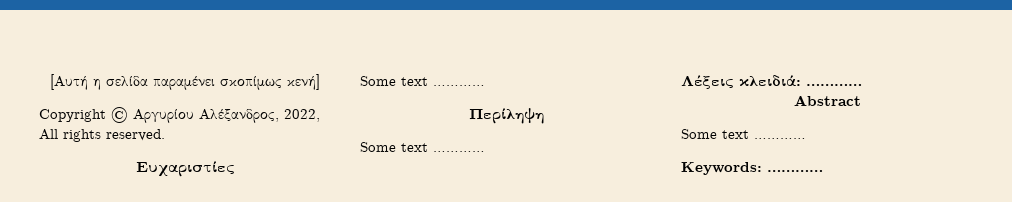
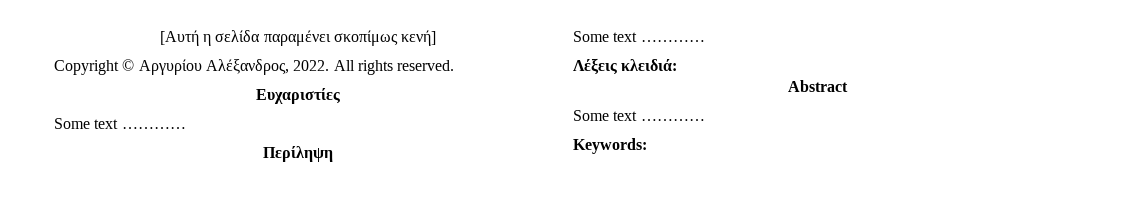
[284,109,320,122] 2022, -> [293,60,330,71] 2022.
[806,84,862,86] ………… -> (678, 65) none
[767,170,823,172] ………… -> (647, 146) none

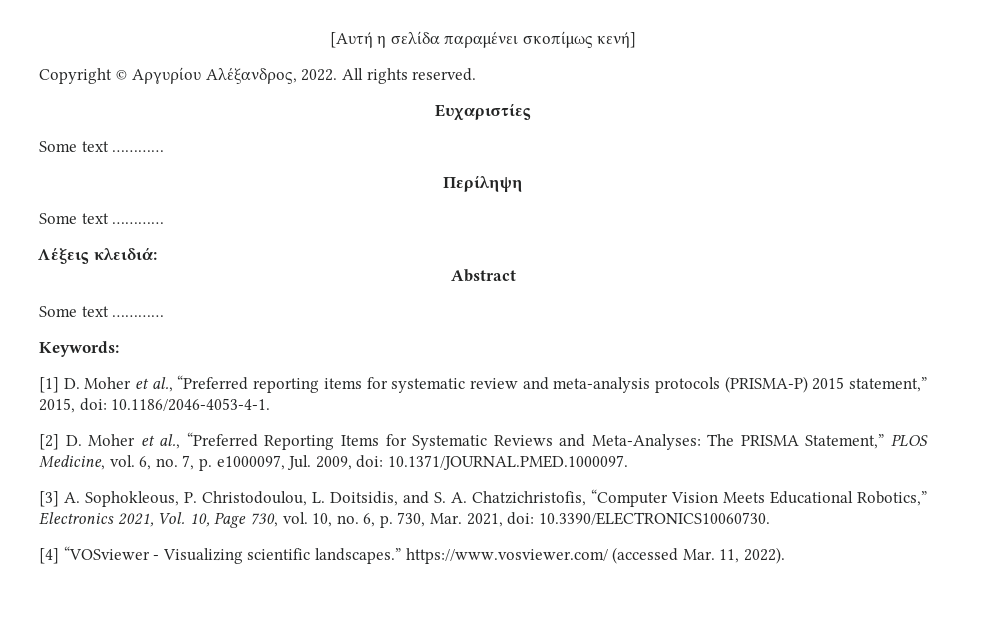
(647, 146) none -> [39,375,927,393] [39,398,271,413] [39,432,928,450] [39,455,628,471] [39,489,927,507] [39,512,770,528] [39,546,785,564] // [1] D. Moher et al., “Preferred reporting items for systematic review and meta-analysis protocols (PRISMA-P) 2015 statement,” 2015, doi: 10.1186/2046-4053-4-1. // [2] D. Moher et al., “Preferred Reporting Items for Systematic Reviews and Meta-Analyses: The PRISMA Statement,” PLOS Medicine, vol. 6, no. 7, p. e1000097, Jul. 2009, doi: 10.1371/JOURNAL.PMED.1000097. // [3] A. Sophokleous, P. Christodoulou, L. Doitsidis, and S. A. Chatzichristofis, “Computer Vision Meets Educational Robotics,” Electronics 2021, Vol. 10, Page 730, vol. 10, no. 6, p. 730, Mar. 2021, doi: 10.3390/ELECTRONICS10060730. // [4] “VOSviewer - Visualizing scientific landscapes.” https://www.vosviewer.com/ (accessed Mar. 11, 2022).

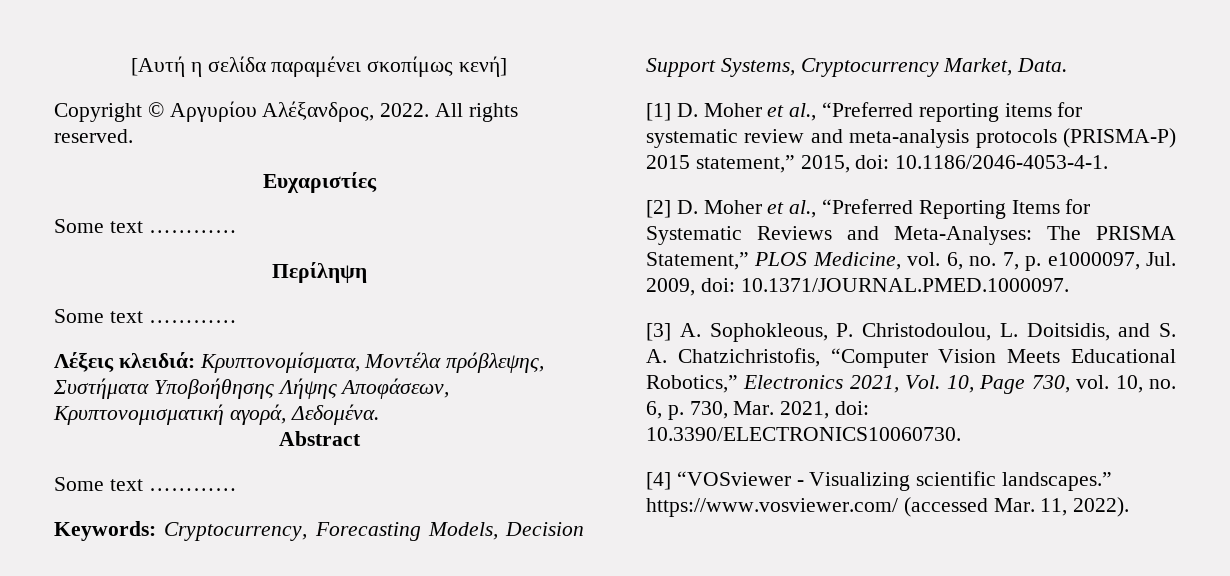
(157, 254) none -> [199,352,545,373] [53,378,450,399] [53,404,379,425] Κρυπτονομίσματα, Μοντέλα πρόβλεψης, Συστήματα Υποβοήθησης Λήψης Αποφάσεων, Κρυπτονομισματική αγορά, Δεδομένα.
(119, 349) none -> [164,522,584,541] [646,58,1068,77] Cryptocurrency, Forecasting Models, Decision Support Systems, Cryptocurrency Market, Data.

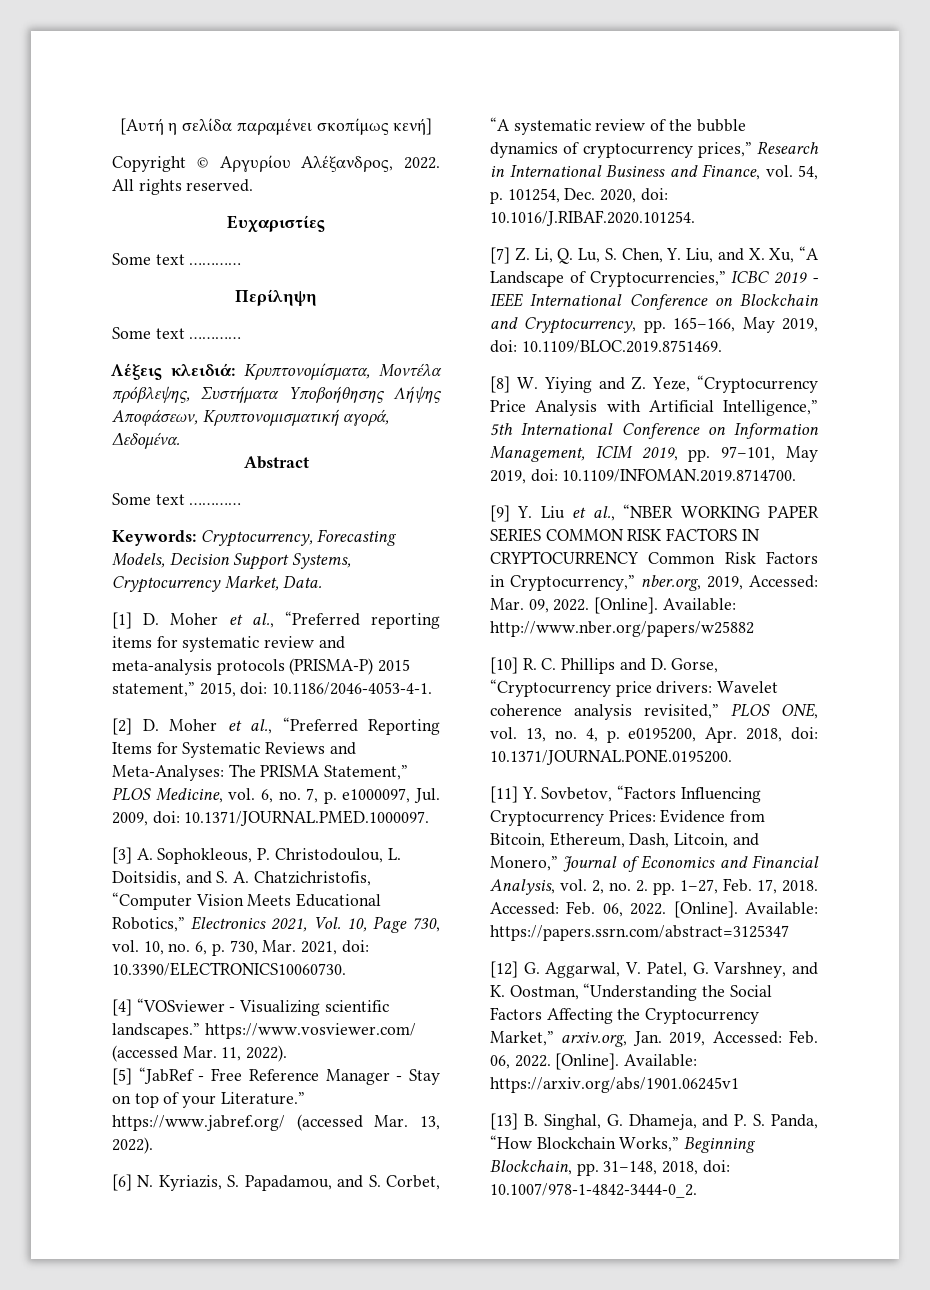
(1130, 507) none -> [112,1067,441,1085] [112,1092,305,1108] [112,1114,440,1131] [112,1137,153,1154] [112,1174,441,1191] [490,117,746,135] [490,141,819,158] [490,164,818,180] [490,188,668,204] [490,210,695,226] [490,246,819,264] [490,271,819,287] [490,293,819,310] [490,317,818,334] [490,340,722,353] [490,375,818,393] [490,400,818,416] [490,423,819,439] [490,446,818,462] [490,468,797,484] [490,504,819,522] [490,528,760,542] [490,551,818,565] [490,575,818,591] [490,597,736,614] [490,621,754,637] [490,657,719,674] [490,679,779,697] [490,703,818,720] [490,727,818,743] [490,749,732,765] [490,785,761,803] [490,809,766,826] [490,832,759,848] [490,855,819,872] [490,878,818,895] [490,901,818,918] [490,925,789,941] [490,961,818,978] [490,983,772,1001] [490,1007,760,1024] [490,1030,818,1047] [490,1053,698,1070] [490,1077,739,1093] [490,1113,818,1130] [490,1135,757,1153] [490,1160,730,1176] [490,1183,697,1198] // [5] “JabRef - Free Reference Manager - Stay on top of your Literature.” https://www.jabref.org/ (accessed Mar. 13, 2022). // [6] N. Kyriazis, S. Papadamou, and S. Corbet, “A systematic review of the bubble dynamics of cryptocurrency prices,” Research in International Business and Finance, vol. 54, p. 101254, Dec. 2020, doi: 10.1016/J.RIBAF.2020.101254. // [7] Z. Li, Q. Lu, S. Chen, Y. Liu, and X. Xu, “A Landscape of Cryptocurrencies,” ICBC 2019 - IEEE International Conference on Blockchain and Cryptocurrency, pp. 165–166, May 2019, doi: 10.1109/BLOC.2019.8751469. // [8] W. Yiying and Z. Yeze, “Cryptocurrency Price Analysis with Artificial Intelligence,” 5th International Conference on Information Management, ICIM 2019, pp. 97–101, May 2019, doi: 10.1109/INFOMAN.2019.8714700. // [9] Y. Liu et al., “NBER WORKING PAPER SERIES COMMON RISK FACTORS IN CRYPTOCURRENCY Common Risk Factors in Cryptocurrency,” nber.org, 2019, Accessed: Mar. 09, 2022. [Online]. Available: http://www.nber.org/papers/w25882 // [10] R. C. Phillips and D. Gorse, “Cryptocurrency price drivers: Wavelet coherence analysis revisited,” PLOS ONE, vol. 13, no. 4, p. e0195200, Apr. 2018, doi: 10.1371/JOURNAL.PONE.0195200. // [11] Y. Sovbetov, “Factors Influencing Cryptocurrency Prices: Evidence from Bitcoin, Ethereum, Dash, Litcoin, and Monero,” Journal of Economics and Financial Analysis, vol. 2, no. 2. pp. 1–27, Feb. 17, 2018. Accessed: Feb. 06, 2022. [Online]. Available: https://papers.ssrn.com/abstract=3125347 // [12] G. Aggarwal, V. Patel, G. Varshney, and K. Oostman, “Understanding the Social Factors Affecting the Cryptocurrency Market,” arxiv.org, Jan. 2019, Accessed: Feb. 06, 2022. [Online]. Available: https://arxiv.org/abs/1901.06245v1 // [13] B. Singhal, G. Dhameja, and P. S. Panda, “How Blockchain Works,” Beginning Blockchain, pp. 31–148, 2018, doi: 10.1007/978-1-4842-3444-0_2.

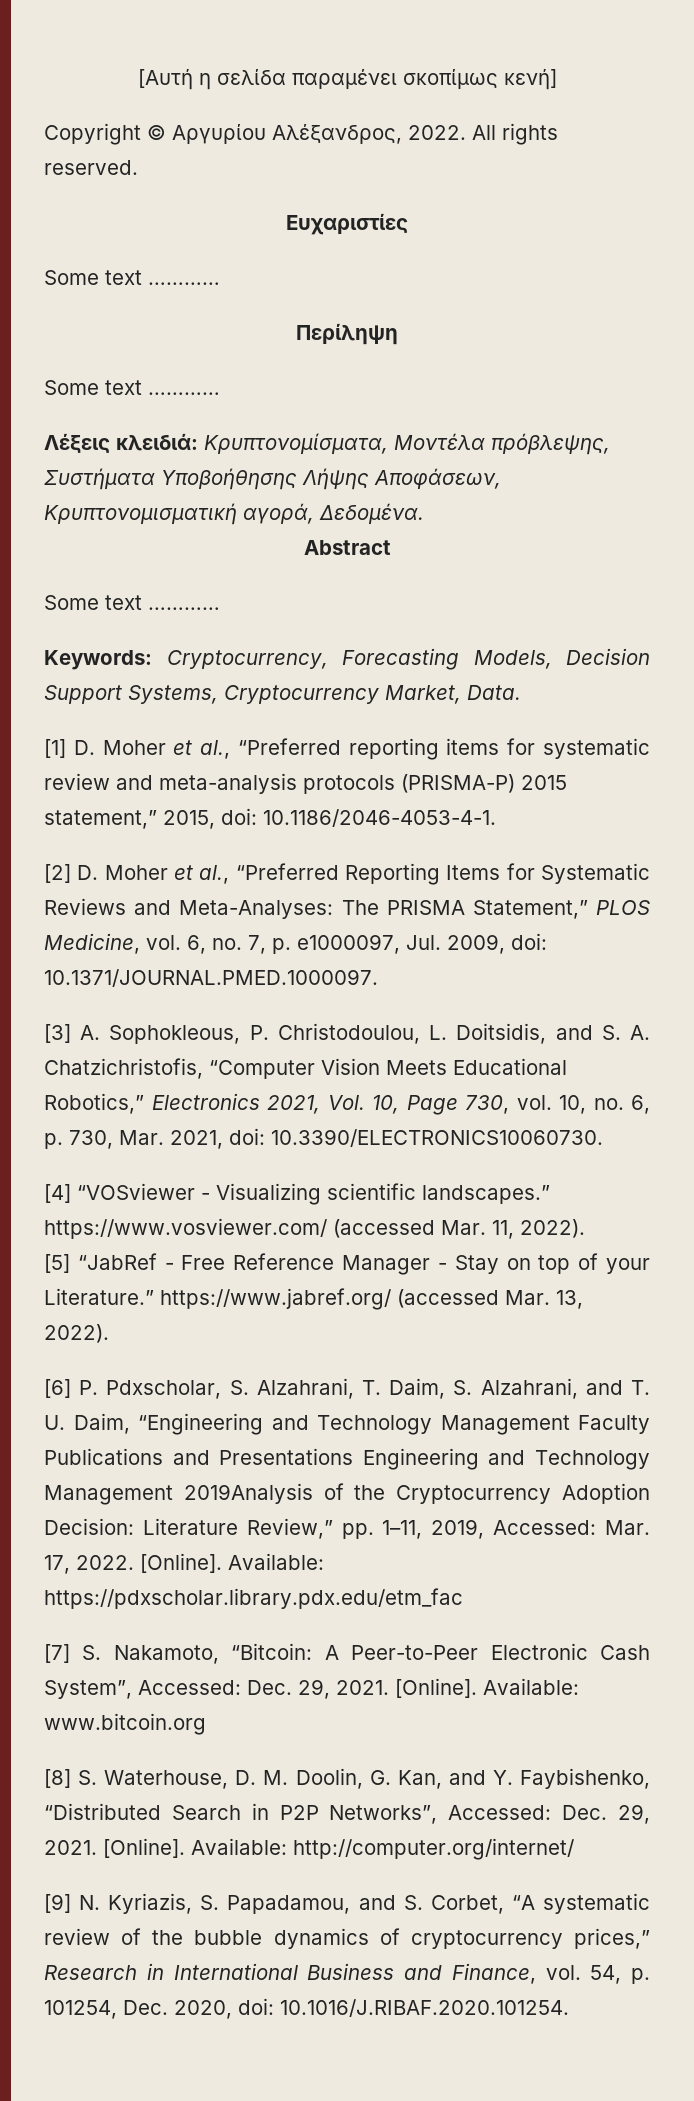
(132, 1182) none -> [79,1378,650,1399] [44,1413,650,1435] [44,1448,650,1470] [44,1483,650,1505] [44,1518,650,1539] [44,1553,324,1574] [44,1588,463,1609] [44,1643,651,1664] [44,1678,579,1699] [44,1713,206,1735] [44,1768,651,1789] [44,1803,650,1824] [44,1838,574,1860] [44,1894,71,1913] P. Pdxscholar, S. Alzahrani, T. Daim, S. Alzahrani, and T. U. Daim, “Engineering and Technology Management Faculty Publications and Presentations Engineering and Technology Management 2019Analysis of the Cryptocurrency Adoption Decision: Literature Review,” pp. 1–11, 2019, Accessed: Mar. 17, 2022. [Online]. Available: https://pdxscholar.library.pdx.edu/etm_fac // [7] S. Nakamoto, “Bitcoin: A Peer-to-Peer Electronic Cash System”, Accessed: Dec. 29, 2021. [Online]. Available: www.bitcoin.org // [8] S. Waterhouse, D. M. Doolin, G. Kan, and Y. Faybishenko, “Distributed Search in P2P Networks”, Accessed: Dec. 29, 2021. [Online]. Available: http://computer.org/internet/ // [9]
[490,246,819,264] [490,271,819,287] [490,293,819,310] [490,317,818,334] [490,340,722,353] [490,375,818,393] [490,400,818,416] [490,423,819,439] [490,446,818,462] [490,468,797,484] [490,504,819,522] [490,528,760,542] [490,551,818,565] [490,575,818,591] [490,597,736,614] [490,621,754,637] [490,657,719,674] [490,679,779,697] [490,703,818,720] [490,727,818,743] [490,749,732,765] [490,785,761,803] [490,809,766,826] [490,832,759,848] [490,855,819,872] [490,878,818,895] [490,901,818,918] [490,925,789,941] [490,961,818,978] [490,983,772,1001] [490,1007,760,1024] [490,1030,818,1047] [490,1053,698,1070] [490,1077,739,1093] [490,1113,818,1130] [490,1135,757,1153] [490,1160,730,1176] [490,1183,697,1198] // [7] Z. Li, Q. Lu, S. Chen, Y. Liu, and X. Xu, “A Landscape of Cryptocurrencies,” ICBC 2019 - IEEE International Conference on Blockchain and Cryptocurrency, pp. 165–166, May 2019, doi: 10.1109/BLOC.2019.8751469. // [8] W. Yiying and Z. Yeze, “Cryptocurrency Price Analysis with Artificial Intelligence,” 5th International Conference on Information Management, ICIM 2019, pp. 97–101, May 2019, doi: 10.1109/INFOMAN.2019.8714700. // [9] Y. Liu et al., “NBER WORKING PAPER SERIES COMMON RISK FACTORS IN CRYPTOCURRENCY Common Risk Factors in Cryptocurrency,” nber.org, 2019, Accessed: Mar. 09, 2022. [Online]. Available: http://www.nber.org/papers/w25882 // [10] R. C. Phillips and D. Gorse, “Cryptocurrency price drivers: Wavelet coherence analysis revisited,” PLOS ONE, vol. 13, no. 4, p. e0195200, Apr. 2018, doi: 10.1371/JOURNAL.PONE.0195200. // [11] Y. Sovbetov, “Factors Influencing Cryptocurrency Prices: Evidence from Bitcoin, Ethereum, Dash, Litcoin, and Monero,” Journal of Economics and Financial Analysis, vol. 2, no. 2. pp. 1–27, Feb. 17, 2018. Accessed: Feb. 06, 2022. [Online]. Available: https://papers.ssrn.com/abstract=3125347 // [12] G. Aggarwal, V. Patel, G. Varshney, and K. Oostman, “Understanding the Social Factors Affecting the Cryptocurrency Market,” arxiv.org, Jan. 2019, Accessed: Feb. 06, 2022. [Online]. Available: https://arxiv.org/abs/1901.06245v1 // [13] B. Singhal, G. Dhameja, and P. S. Panda, “How Blockchain Works,” Beginning Blockchain, pp. 31–148, 2018, doi: 10.1007/978-1-4842-3444-0_2. -> (569, 2008) none

